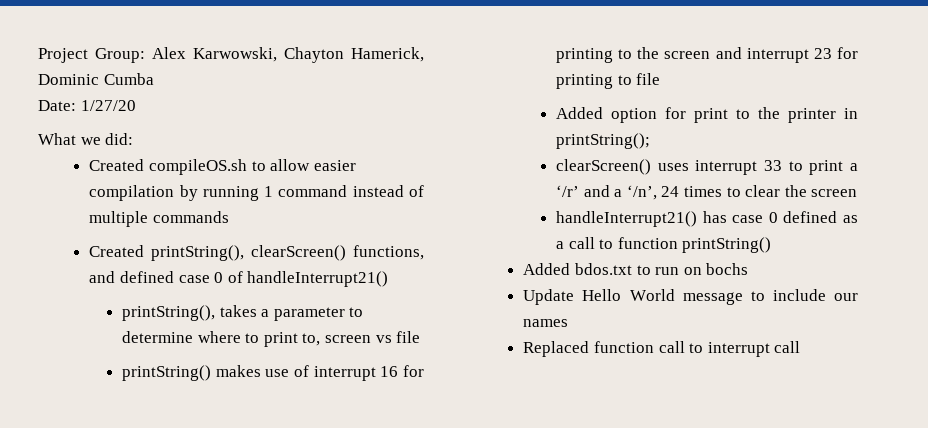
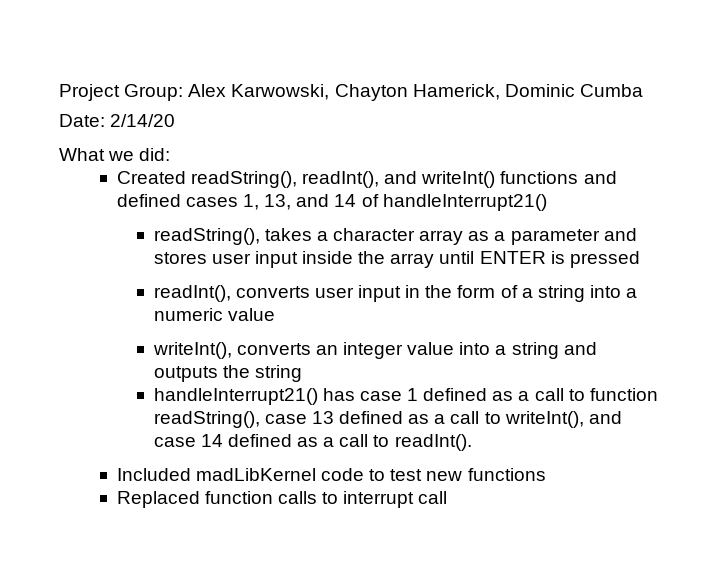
[80,100,136,111] 1/27/20 -> [110,114,176,127] 2/14/20
[148,159,356,175] [89,185,424,201] [89,211,229,227] [89,245,424,261] [89,271,224,283] compileOS.sh to allow easier compilation by running 1 command instead of multiple commands // Created printString(), clearScreen() functions, and defined case 0 -> [190,171,617,188] [116,194,357,210] readString(), readInt(), and writeInt() functions and defined cases 1, 13, and 14
[122,305,216,321] printString(), -> [153,228,260,245] readString(),
[273,307,364,321] [122,331,421,347] [122,365,424,381] [556,47,858,63] [556,73,661,89] [556,107,858,123] [556,133,651,149] [556,159,858,175] [556,185,858,200] parameter to determine where to print to, screen vs file // printString() makes use of interrupt 16 for printing to the screen and interrupt 23 for printing to file // Added option for print to the printer in printString(); // clearScreen() uses interrupt 33 to print a ‘/r’ and a ‘/n’, 24 times to clear the screen -> [333,228,637,245] [153,251,640,268] [153,285,638,302] [153,308,275,321] [152,342,597,359] [153,365,302,382] character array as a parameter and stores user input inside the array until ENTER is pressed // readInt(), converts user input in the form of a string into a numeric value // writeInt(), converts an integer value into a string and outputs the string
[768,212,778,223] 0 -> [407,388,419,401] 1
[682,237,772,253] [523,263,749,275] [523,289,858,305] [523,319,569,327] printString() // Added bdos.txt to run on bochs // Update Hello World message to include our names -> [153,411,622,428] [153,434,472,451] [116,468,546,481] readString(), case 13 defined as a call to writeInt(), and case 14 defined as a call to readInt(). // Included madLibKernel code to test new functions
[658,341,685,353] call -> [278,491,318,504] calls

